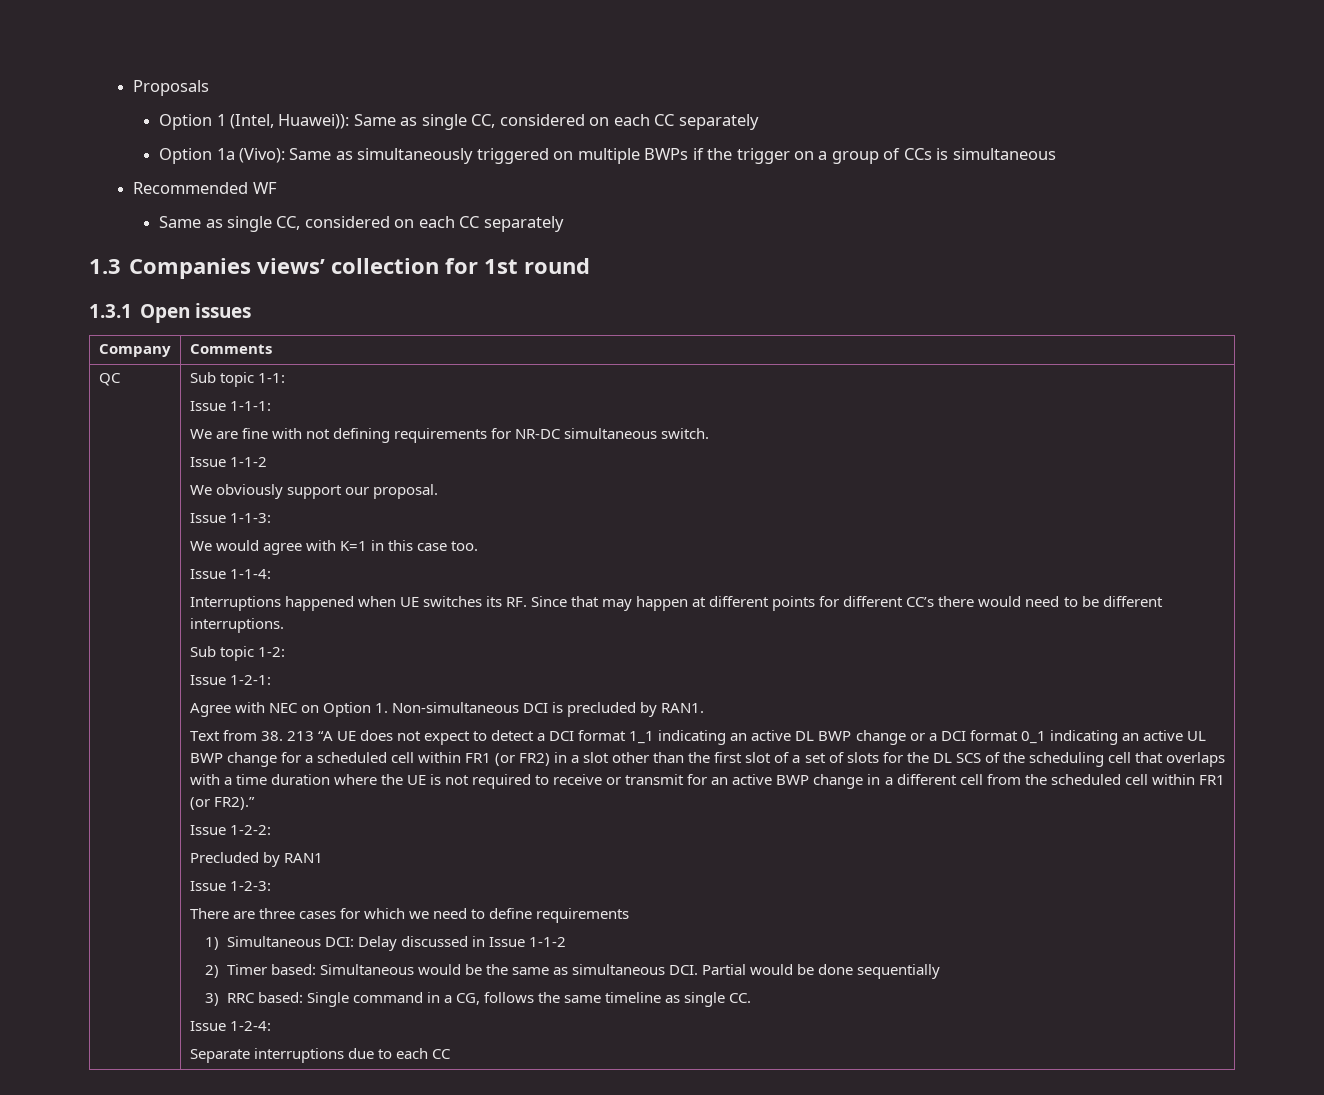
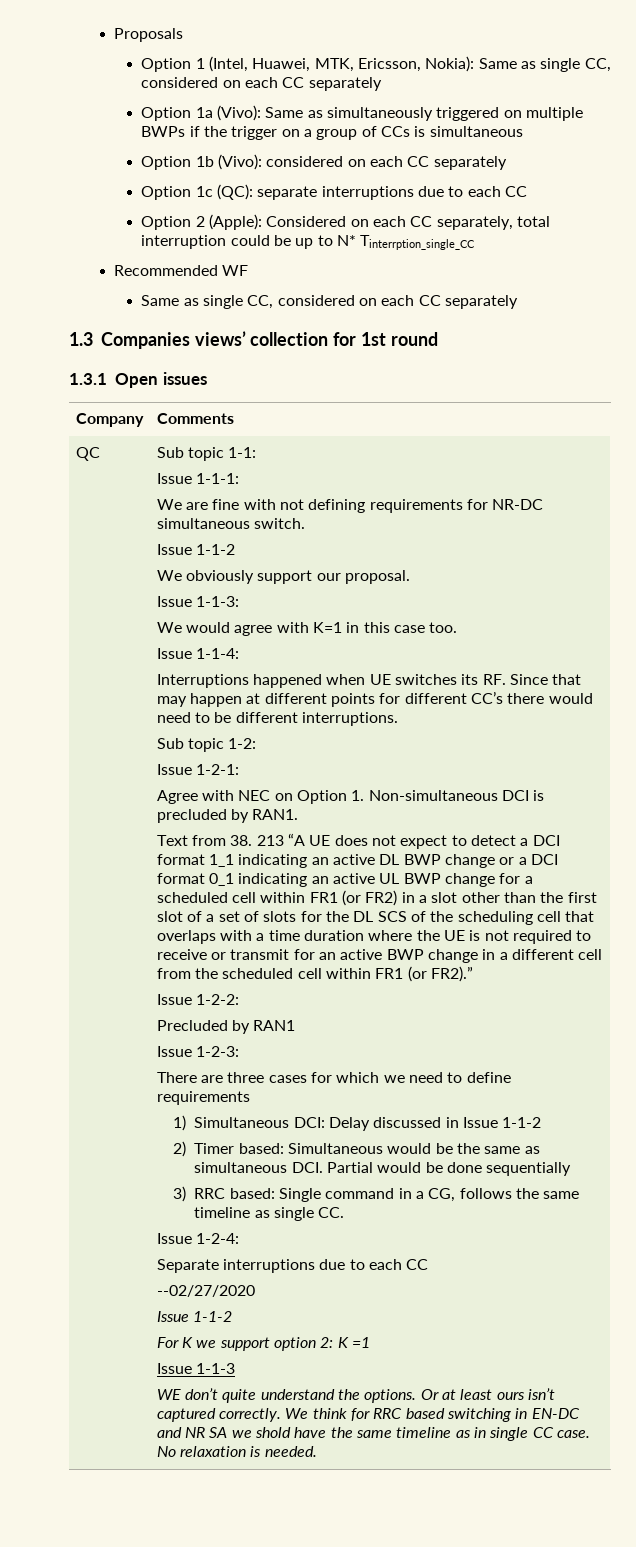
[278,114,350,129] Huawei)): -> [252,56,475,72] Huawei, MTK, Ericsson, Nokia):
(1056, 154) none -> [141,154,507,170] [141,184,527,200] [141,214,550,230] [141,235,476,250] // Option 1b (Vivo): considered on each CC separately // Option 1c (QC): separate interruptions due to each CC // Option 2 (Apple): Considered on each CC separately, total interruption could be up to N* Tinterrption_single_CC
(451, 1054) none -> [156,1285,255,1297] [156,1311,233,1322] [156,1337,371,1351] [156,1363,236,1374] [156,1388,556,1403] [156,1408,580,1422] [156,1427,590,1441] [156,1446,317,1457] // --02/27/2020 // Issue 1-1-2 // For K we support option 2: K =1 // Issue 1-1-3 // WE don’t quite understand the options. Or at least ours isn’t captured correctly. We think for RRC based switching in EN-DC and NR SA we shold have the same timeline as in single CC case. No relaxation is needed.

